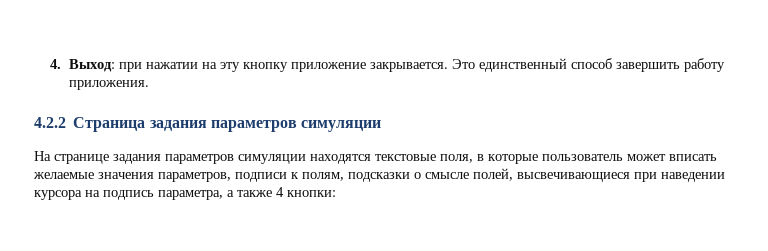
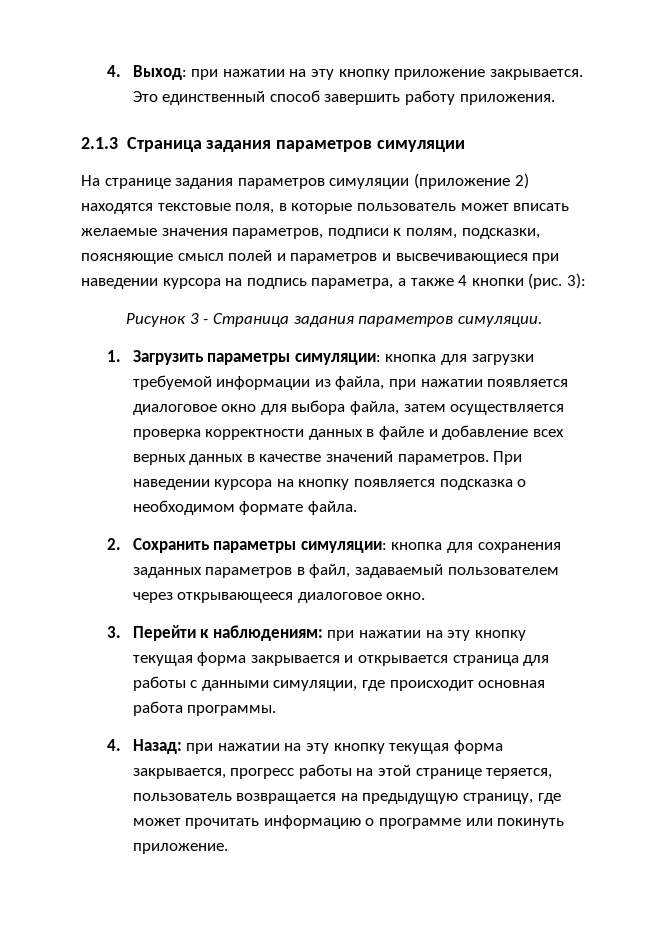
[34,117,66,128] 4.2.2 -> [81,137,118,149] 2.1.3
(306, 159) none -> [413,173,529,189] (приложение 2)
[348,168,513,182] подсказки о смысле полей, -> [461,228,540,239] [81,250,391,264] подсказки, поясняющие смысл полей и параметров и
[287,190,336,197] кнопки: -> [471,273,586,289] [126,313,542,327] [106,350,534,365] [132,375,569,390] [132,400,565,415] [132,425,564,440] [132,451,523,465] [132,479,527,490] [132,500,357,515] [106,538,561,553] [132,564,559,578] [132,592,426,603] [106,625,526,641] [132,652,550,666] [132,676,546,691] [132,701,277,716] [106,739,503,754] [132,764,553,779] [132,793,561,804] [132,815,565,829] [132,843,228,854] кнопки (рис. 3): // Рисунок 3 - Страница задания параметров симуляции. // 1. Загрузить параметры симуляции: кнопка для загрузки требуемой информации из файла, при нажатии появляется диалоговое окно для выбора файла, затем осуществляется проверка корректности данных в файле и добавление всех верных данных в качестве значений параметров. При наведении курсора на кнопку появляется подсказка о необходимом формате файла. // 2. Сохранить параметры симуляции: кнопка для сохранения заданных параметров в файл, задаваемый пользователем через открывающееся диалоговое окно. // 3. Перейти к наблюдениям: при нажатии на эту кнопку текущая форма закрывается и открывается страница для работы с данными симуляции, где происходит основная работа программы. // 4. Назад: при нажатии на эту кнопку текущая форма закрывается, прогресс работы на этой странице теряется, пользователь возвращается на предыдущую страницу, где может прочитать информацию о программе или покинуть приложение.

